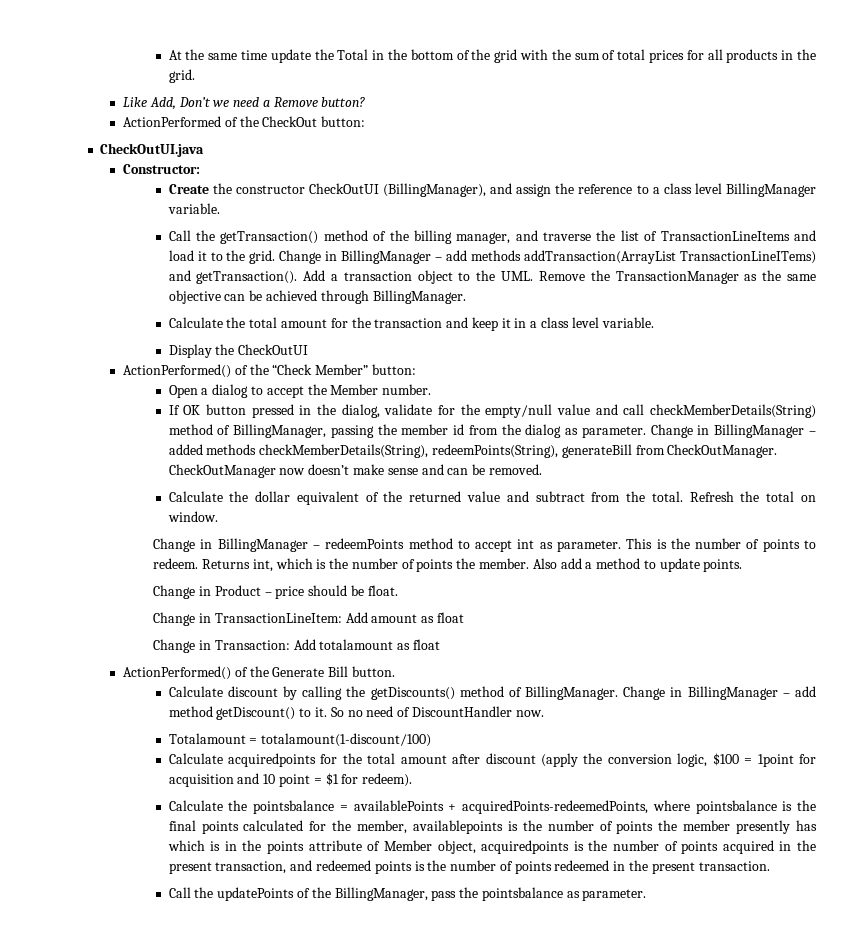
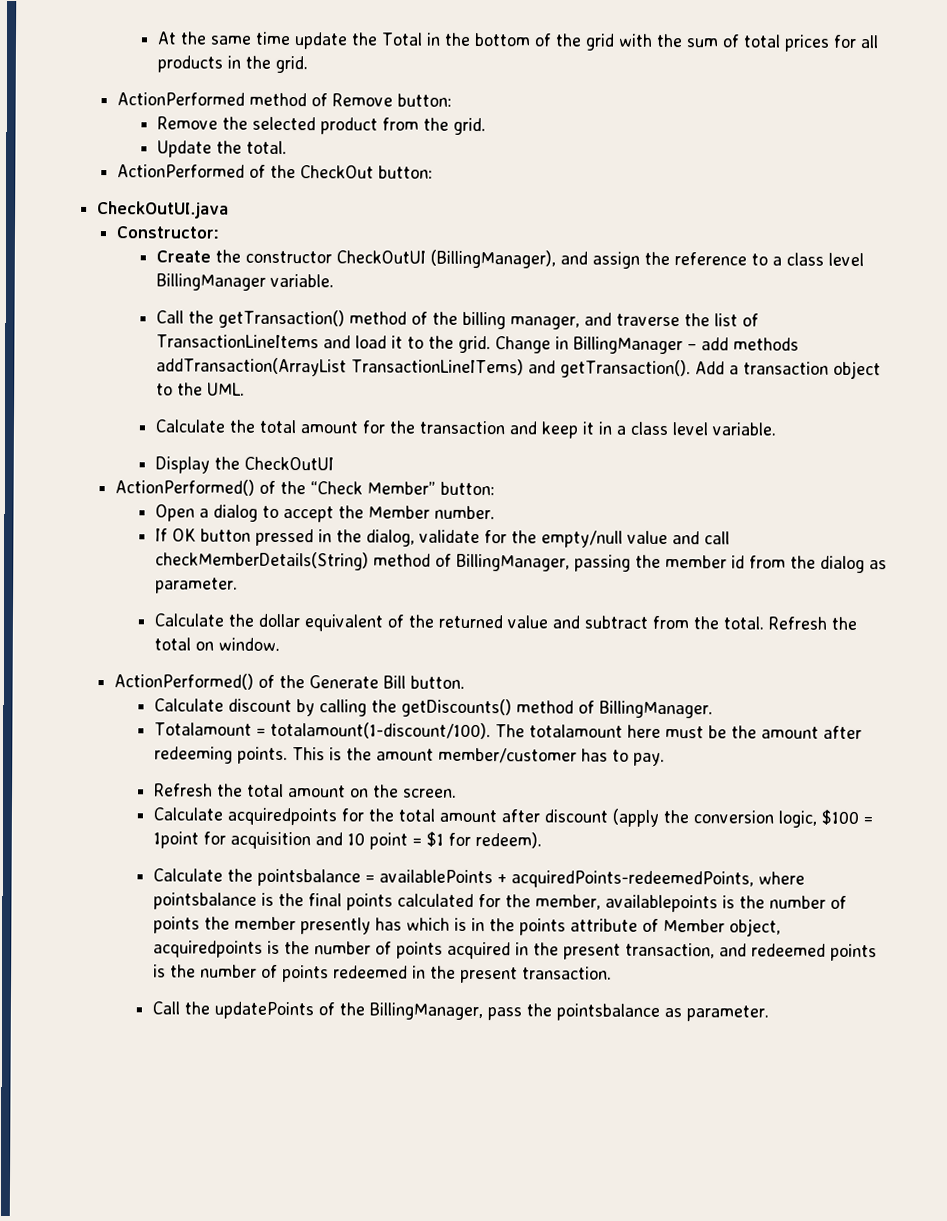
[123,97,366,110] Like Add, Don’t we need a Remove button? -> [117,92,453,107] [157,116,487,136] [157,140,288,158] ActionPerformed method of Remove button: // Remove the selected product from the grid. // Update the total.
[538,270,817,284] [168,290,466,304] Remove the TransactionManager as the same objective can be achieved through BillingManager. -> (246, 389) none
[650,424,816,438] [168,444,778,458] [168,464,542,478] Change in BillingManager – added methods checkMemberDetails(String), redeemPoints(String), generateBill from CheckOutManager. CheckOutManager now doesn’t make sense and can be removed. -> (239, 585) none
[153,538,816,552] [153,558,743,572] [153,585,398,599] [153,612,464,626] [153,639,440,653] // Change in BillingManager – redeemPoints method to accept int as parameter. This is the number of points to redeem. Returns int, which is the number of points the member. Also add a method to update points. // Change in Product – price should be float. // Change in TransactionLineItem: Add amount as float // Change in Transaction: Add totalamount as float -> (281, 644) none
[623,686,817,700] [168,706,544,720] [168,733,432,747] Change in BillingManager – add method getDiscount() to it. So no need of DiscountHandler now. // Totalamount = totalamount(1-discount/100) -> [154,721,863,740] [154,746,666,767] [154,783,458,798] // Totalamount = totalamount(1-discount/100). The totalamount here must be the amount after redeeming points. This is the amount member/customer has to pay. // Refresh the total amount on the screen.

